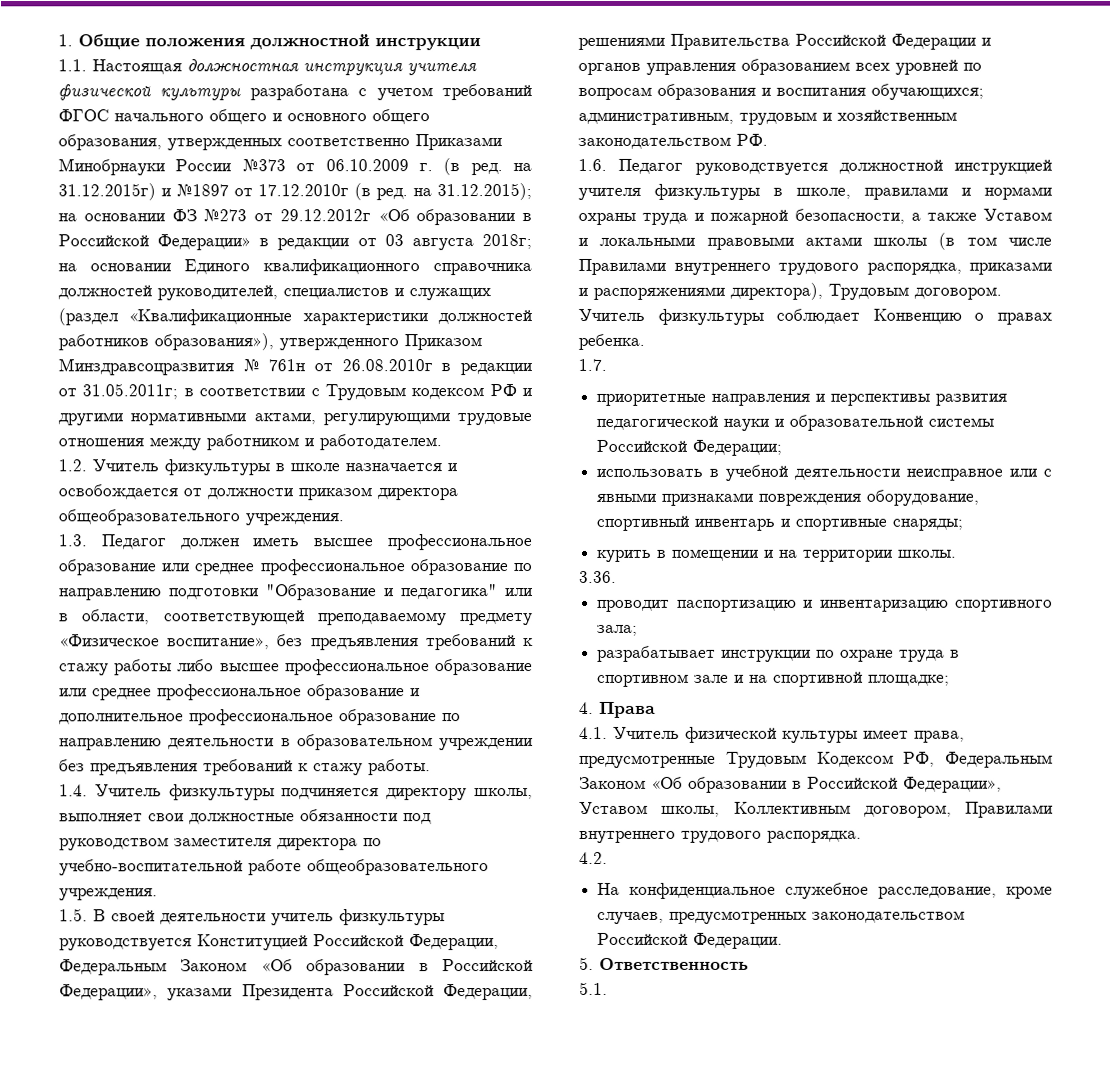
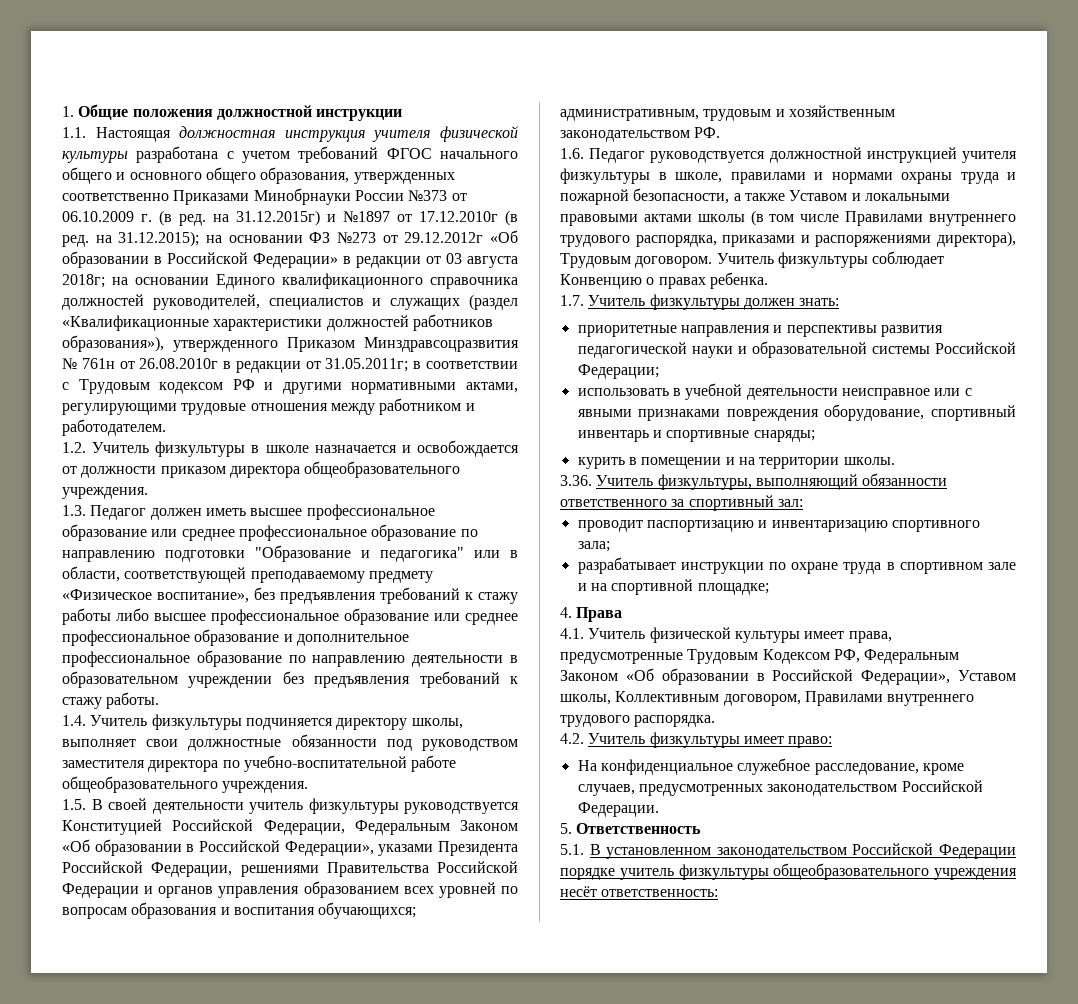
(607, 364) none -> [588,294,840,310] Учитель физкультуры должен знать:
(617, 576) none -> [596,473,948,490] [560,495,803,511] Учитель физкультуры, выполняющий обязанности ответственного за спортивный зал:
(608, 857) none -> [588,732,833,748] Учитель физкультуры имеет право:
(608, 988) none -> [589,843,1016,859] [560,863,1017,880] [560,886,719,897] В установленном законодательством Российской Федерации порядке учитель физкультуры общеобразовательного учреждения несёт ответственность:

